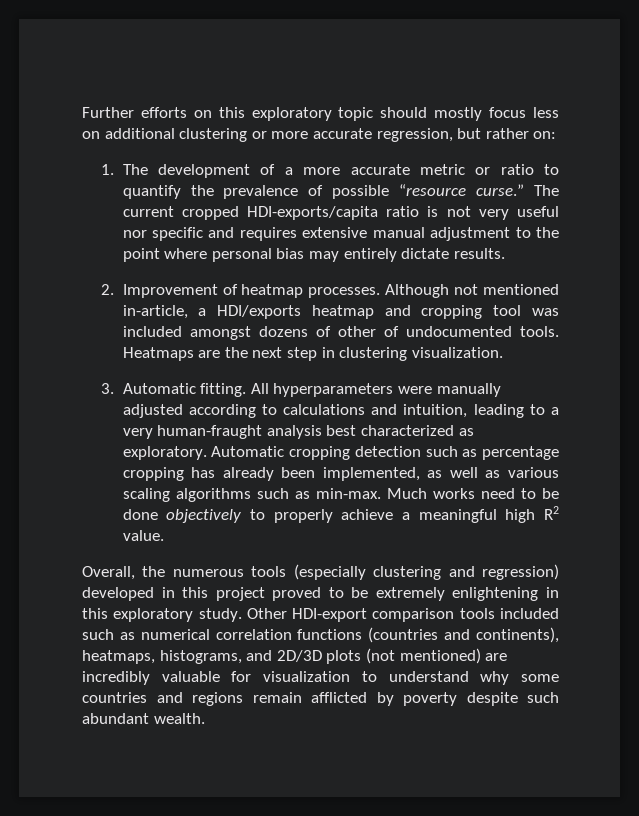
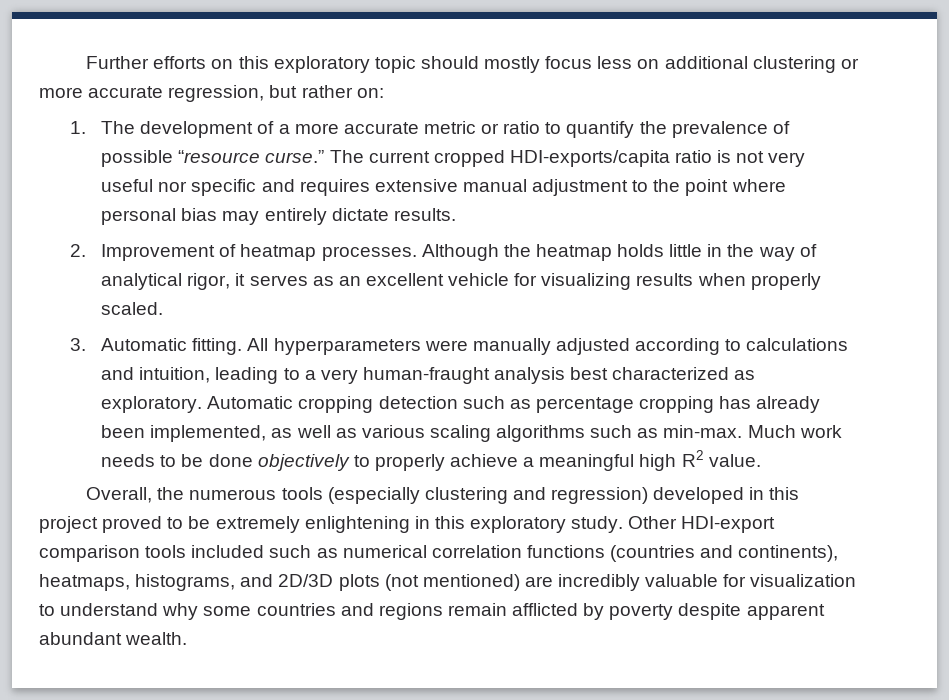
[454,284,559,295] [122,305,559,319] [122,326,560,340] [122,347,503,361] not mentioned in-article, a HDI/exports heatmap and cropping tool was included amongst dozens of other of undocumented tools. Heatmaps are the next step in clustering visualization. -> [503,244,817,261] [101,273,821,290] [101,302,164,315] the heatmap holds little in the way of analytical rigor, it serves as an excellent vehicle for visualizing results when properly scaled.
[432,488,515,499] works need -> [799,425,842,438] [101,454,156,467] work needs
[527,692,559,703] such -> [746,604,825,620] apparent

